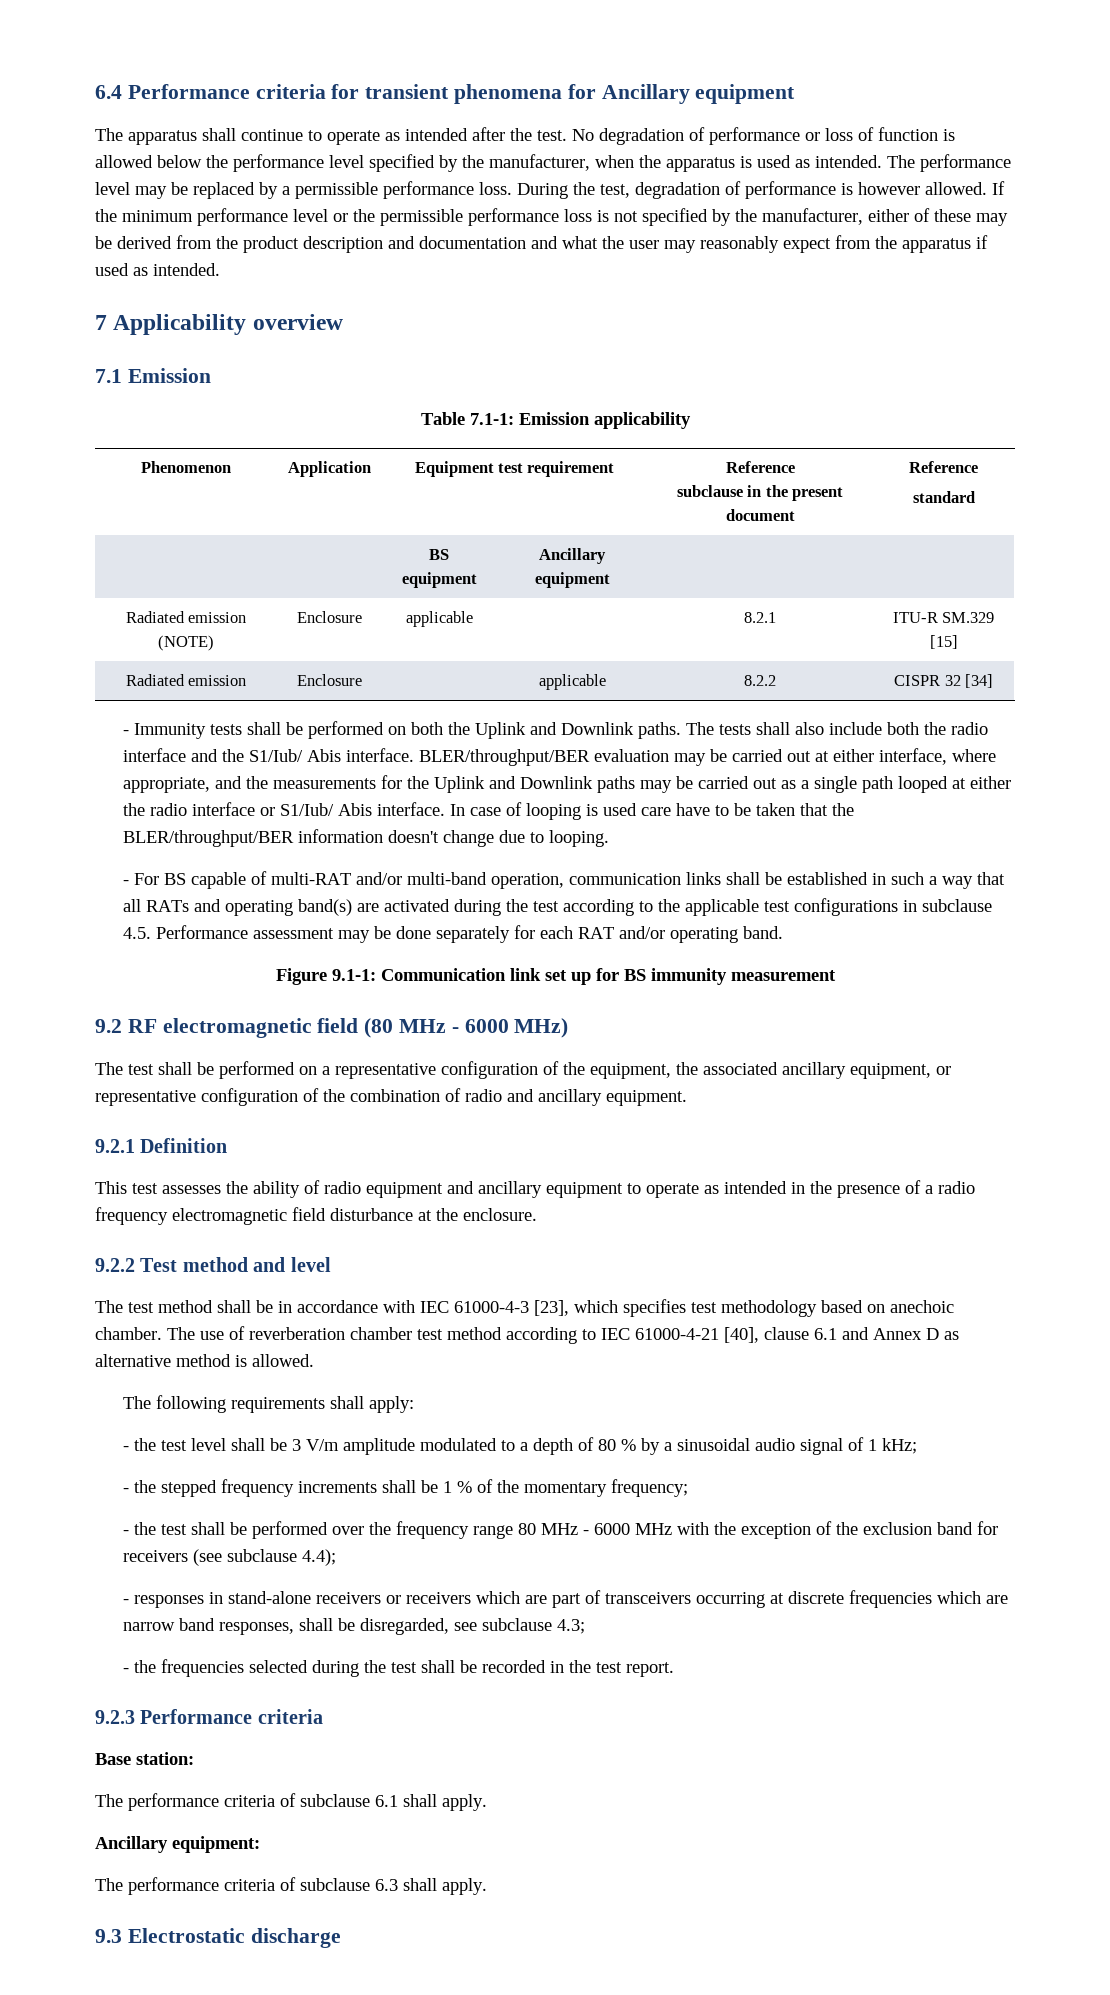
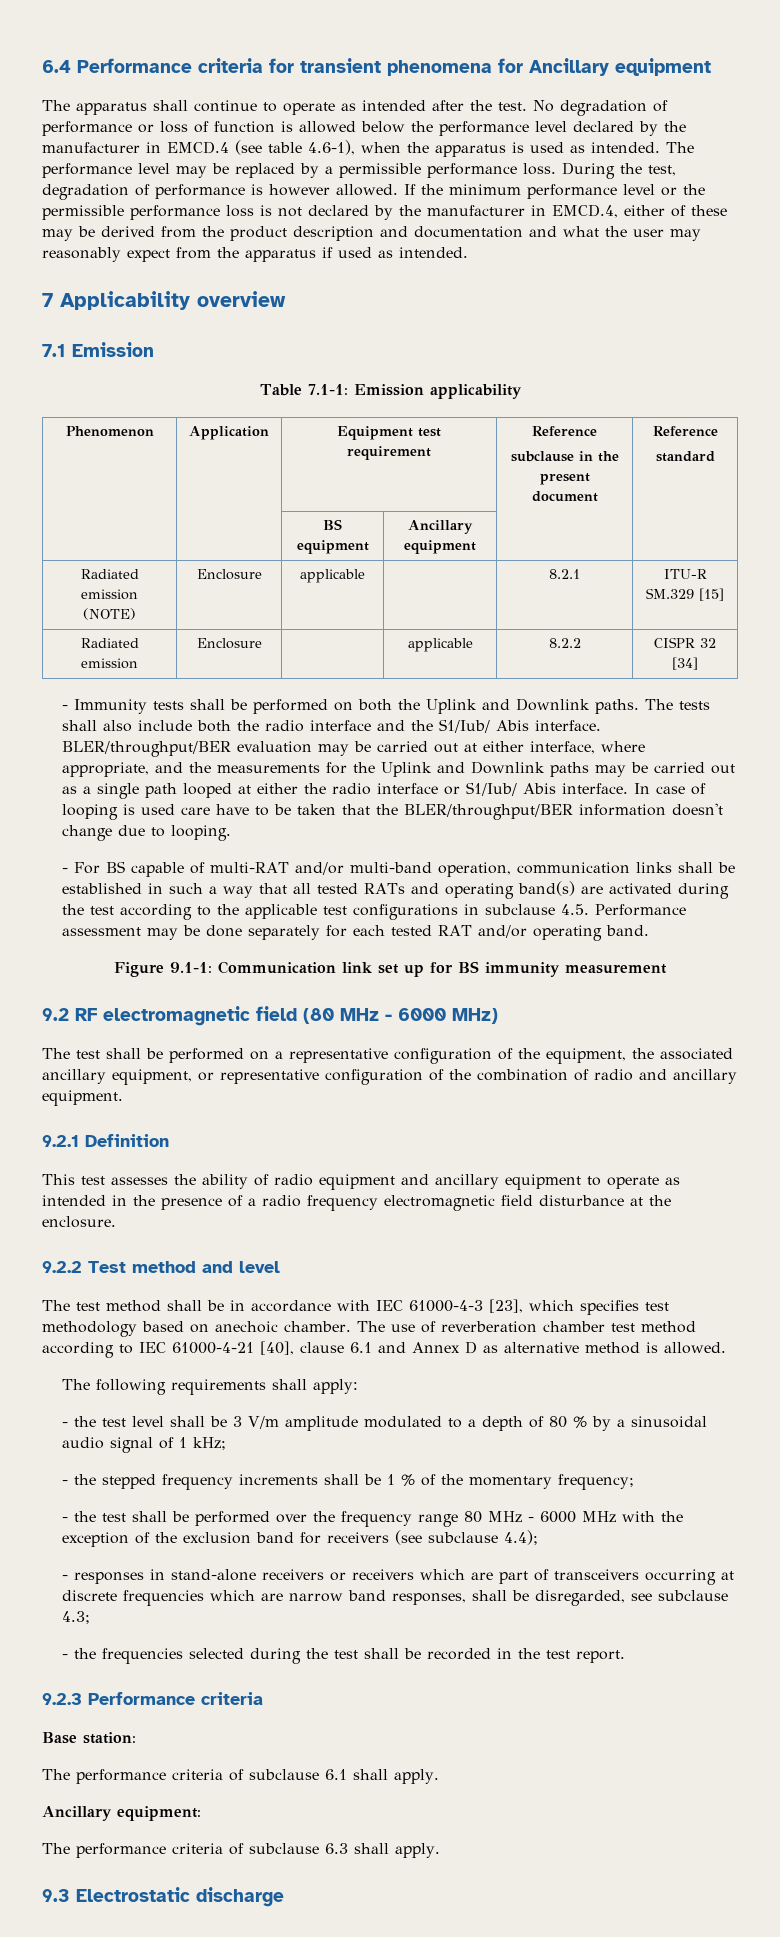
[369,154,590,172] specified by the manufacturer, -> [573,121,686,136] [42,140,355,155] declared by the manufacturer in EMCD.4 (see table 4.6-1),
[642,208,863,226] specified by the manufacturer, -> [308,204,618,220] declared by the manufacturer in EMCD.4,
(141, 905) none -> [317,883,359,894] tested
(573, 932) none -> [391,925,433,936] tested

